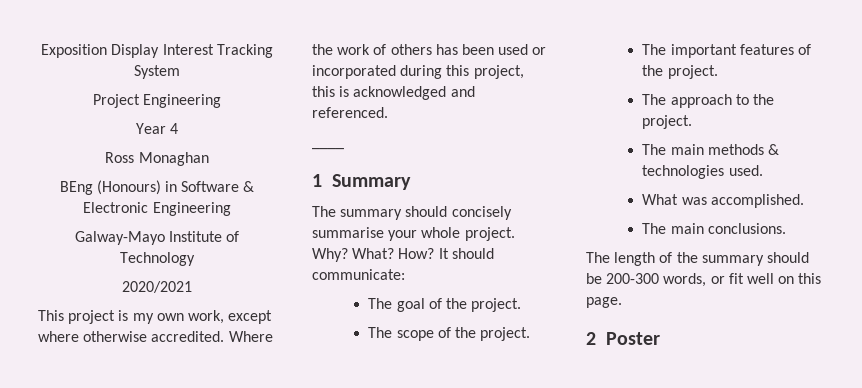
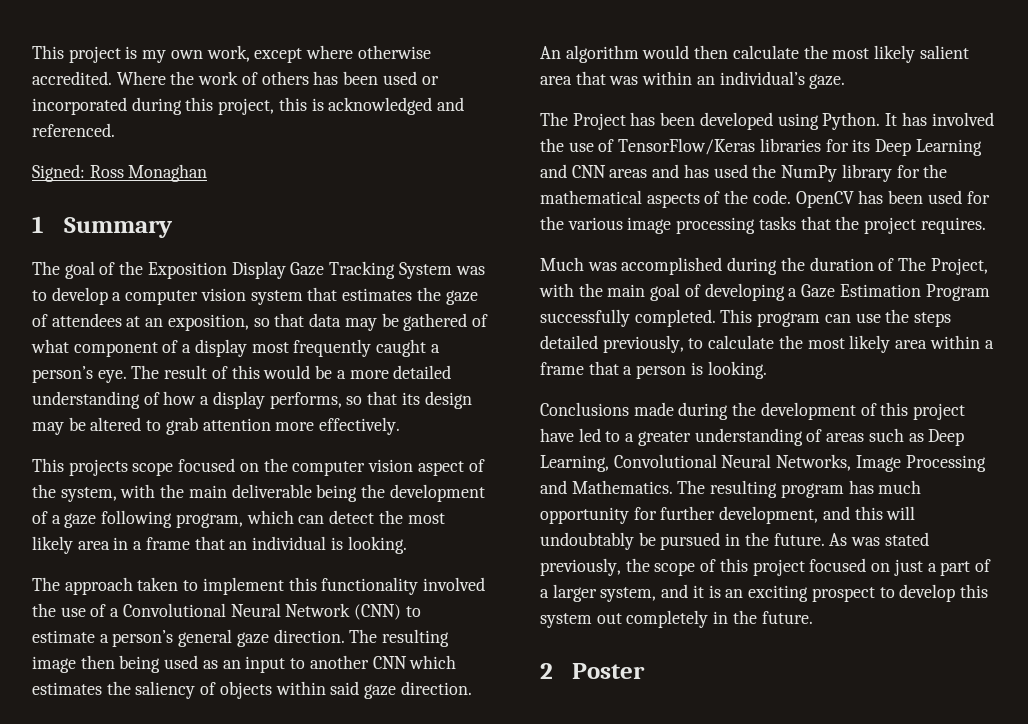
[41,44,273,58] [134,65,180,79] [92,94,222,108] [135,123,179,134] [105,152,209,166] [59,180,255,195] [83,202,231,216] [74,231,240,245] [120,252,195,266] [122,281,192,293] Exposition Display Interest Tracking System // Project Engineering // Year 4 // Ross Monaghan // BEng (Honours) in Software & Electronic Engineering // Galway-Mayo Institute of Technology // 2020/2021 // -> (32, 52) none
[312,147,344,150] ____ -> [32,164,208,182] Signed: Ross Monaghan
[340,206,512,220] [312,227,515,241] [312,248,494,262] [312,269,405,280] [368,298,522,312] [368,327,531,341] [642,44,811,58] [642,65,718,79] [642,94,774,108] [642,115,693,129] [642,144,779,155] [642,165,763,179] [642,194,804,208] [642,223,786,234] [586,252,809,266] [586,273,822,287] [586,297,622,308] summary should concisely summarise your whole project. Why? What? How? It should communicate: // The goal of the project. // The scope of the project. // The important features of the project. // The approach to the project. // The main methods & technologies used. // What was accomplished. // The main conclusions. // The length of the summary should be 200-300 words, or fit well on this page. -> [64,261,485,279] [32,287,478,305] [32,313,488,331] [31,339,440,357] [32,365,452,383] [32,391,472,409] [32,417,401,435] [32,458,485,476] [32,484,485,502] [32,510,445,528] [32,536,407,554] [32,577,486,595] [32,603,421,620] [32,629,450,647] [32,655,457,673] [32,681,472,699] [540,45,969,63] [540,71,846,89] [540,112,994,130] [540,138,982,156] [540,164,948,182] [540,190,990,208] [540,216,986,234] [540,257,988,275] [539,283,990,301] [540,309,952,327] [540,335,994,353] [540,361,767,379] [540,402,966,420] [540,428,965,446] [540,454,986,472] [540,480,922,498] [540,506,916,524] [540,532,929,550] [540,558,991,576] [540,584,988,602] [540,610,813,628] goal of the Exposition Display Gaze Tracking System was to develop a computer vision system that estimates the gaze of attendees at an exposition, so that data may be gathered of what component of a display most frequently caught a person’s eye. The result of this would be a more detailed understanding of how a display performs, so that its design may be altered to grab attention more effectively. // This projects scope focused on the computer vision aspect of the system, with the main deliverable being the development of a gaze following program, which can detect the most likely area in a frame that an individual is looking. // The approach taken to implement this functionality involved the use of a Convolutional Neural Network (CNN) to estimate a person’s general gaze direction. The resulting image then being used as an input to another CNN which estimates the saliency of objects within said gaze direction. An algorithm would then calculate the most likely salient area that was within an individual’s gaze. // The Project has been developed using Python. It has involved the use of TensorFlow/Keras libraries for its Deep Learning and CNN areas and has used the NumPy library for the mathematical aspects of the code. OpenCV has been used for the various image processing tasks that the project requires. // Much was accomplished during the duration of The Project, with the main goal of developing a Gaze Estimation Program successfully completed. This program can use the steps detailed previously, to calculate the most likely area within a frame that a person is looking. // Conclusions made during the development of this project have led to a greater understanding of areas such as Deep Learning, Convolutional Neural Networks, Image Processing and Mathematics. The resulting program has much opportunity for further development, and this will undoubtably be pursued in the future. As was stated previously, the scope of this project focused on just a part of a larger system, and it is an exciting prospect to develop this system out completely in the future.

